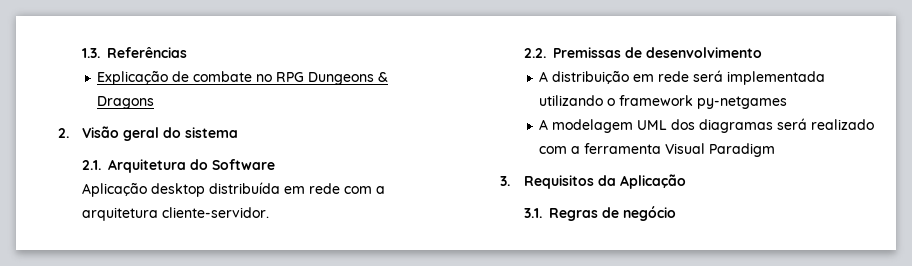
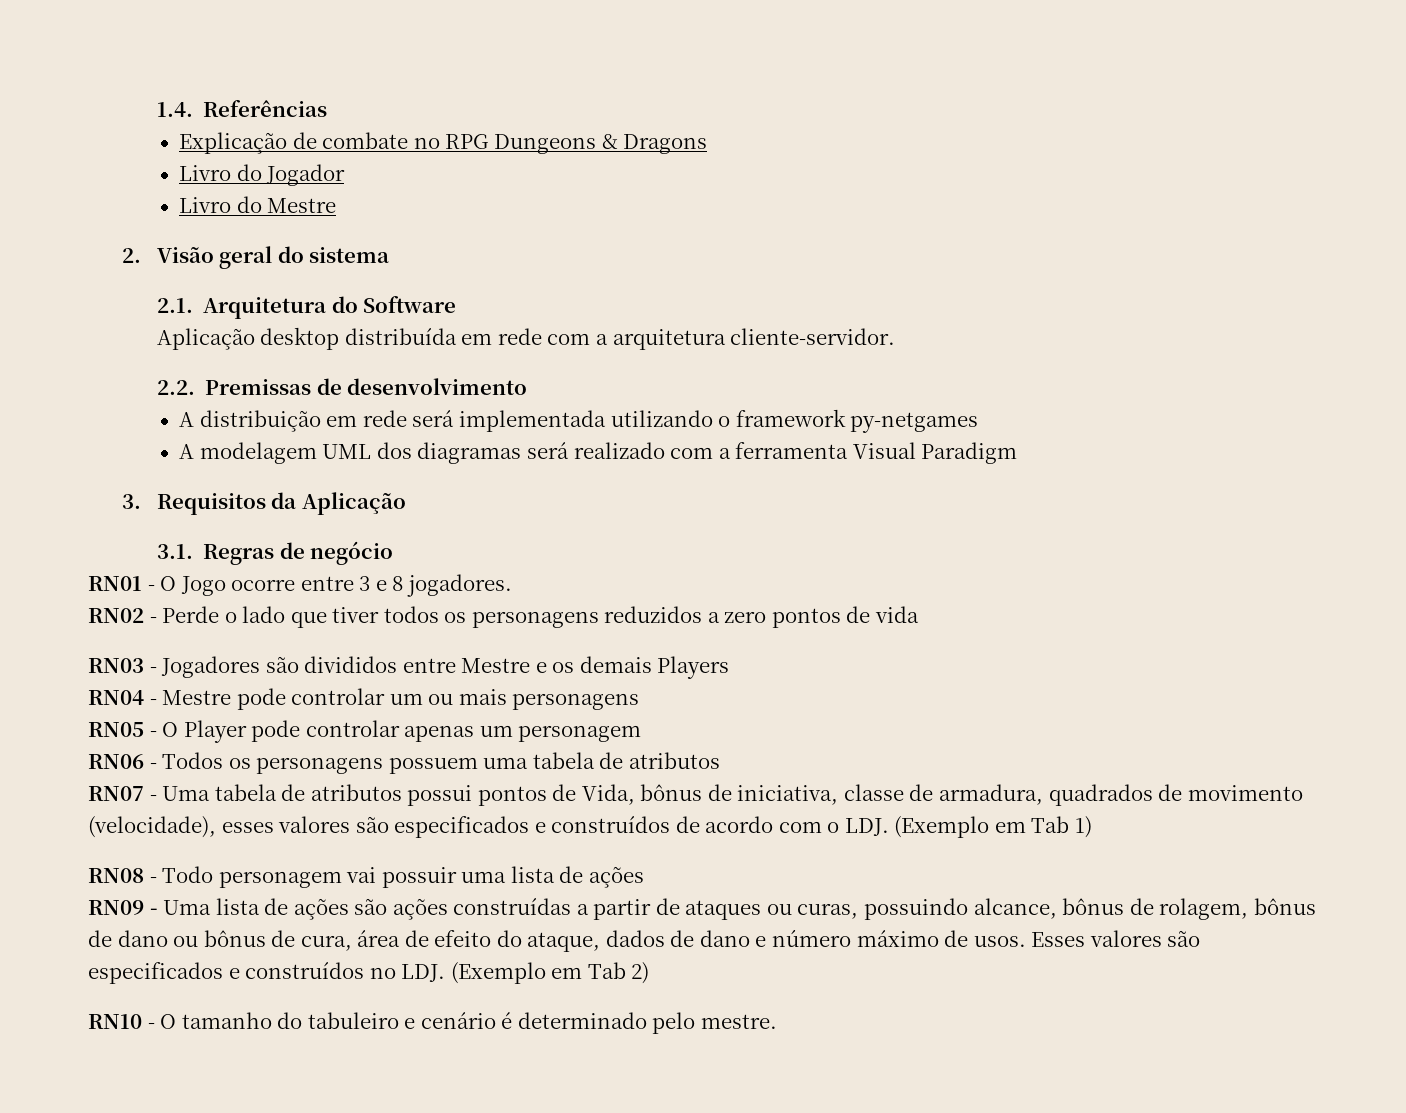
[82,48,101,58] 1.3. -> [156,102,193,117] 1.4.
(155, 102) none -> [179,164,346,186] [179,196,337,213] // Livro do Jogador // Livro do Mestre
(677, 213) none -> [88,574,512,597] [88,606,920,628] [88,656,730,679] [88,688,640,710] [88,720,642,743] [88,752,720,774] [88,784,1303,806] [88,816,1093,838] [88,866,644,888] [88,898,1316,920] [88,929,1201,952] [88,962,650,984] [88,1012,777,1034] // RN01 - O Jogo ocorre entre 3 e 8 jogadores. // RN02 - Perde o lado que tiver todos os personagens reduzidos a zero pontos de vida // RN03 - Jogadores são divididos entre Mestre e os demais Players // RN04 - Mestre pode controlar um ou mais personagens // RN05 - O Player pode controlar apenas um personagem // RN06 - Todos os personagens possuem uma tabela de atributos // RN07 - Uma tabela de atributos possui pontos de Vida, bônus de iniciativa, classe de armadura, quadrados de movimento (velocidade), esses valores são especificados e construídos de acordo com o LDJ. (Exemplo em Tab 1) // RN08 - Todo personagem vai possuir uma lista de ações // RN09 - Uma lista de ações são ações construídas a partir de ataques ou curas, possuindo alcance, bônus de rolagem, bônus de dano ou bônus de cura, área de efeito do ataque, dados de dano e número máximo de usos. Esses valores são especificados e construídos no LDJ. (Exemplo em Tab 2) // RN10 - O tamanho do tabuleiro e cenário é determinado pelo mestre.

